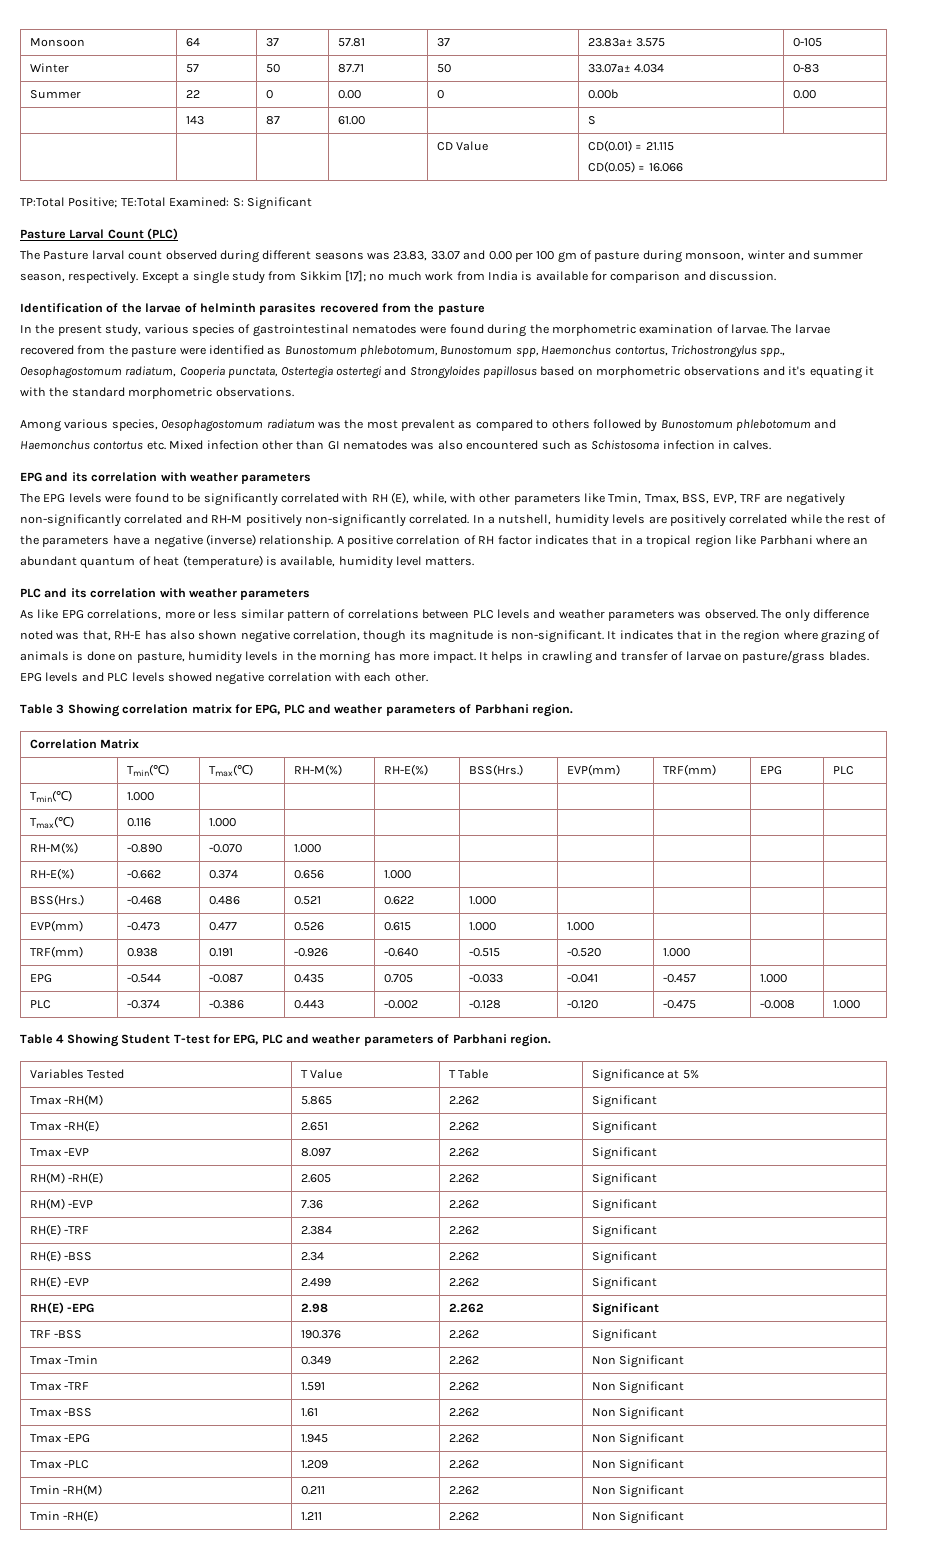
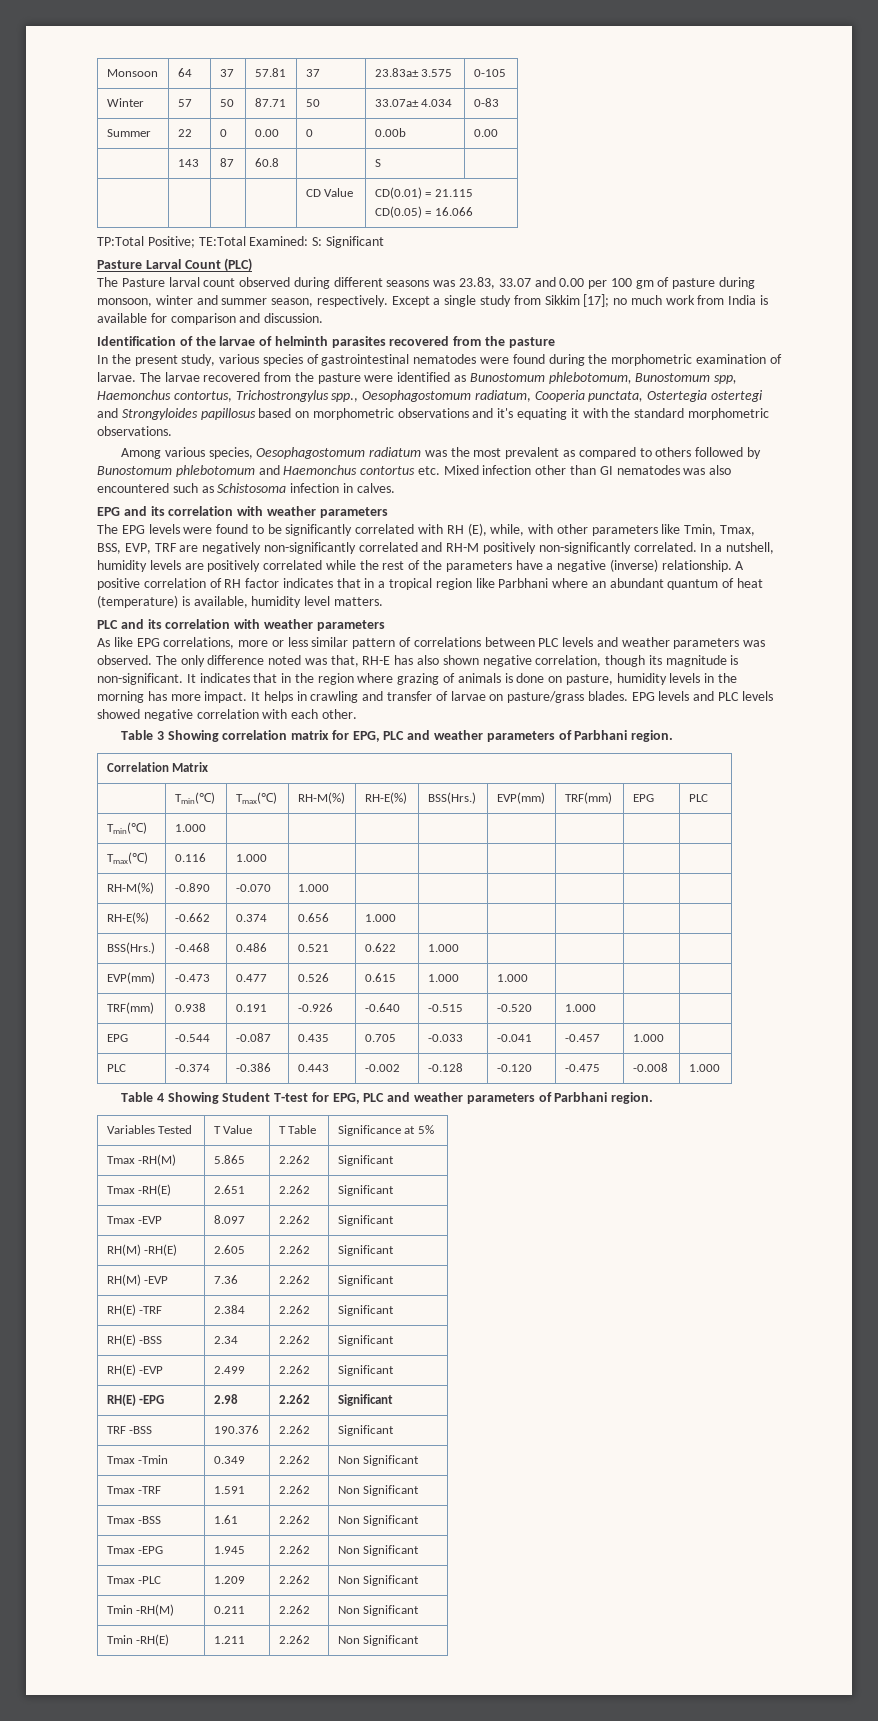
[337,116,365,125] 61.00 -> [254,158,279,167] 60.8

